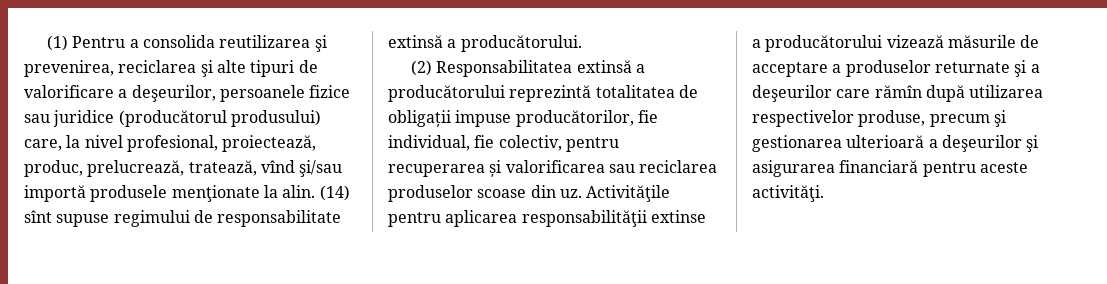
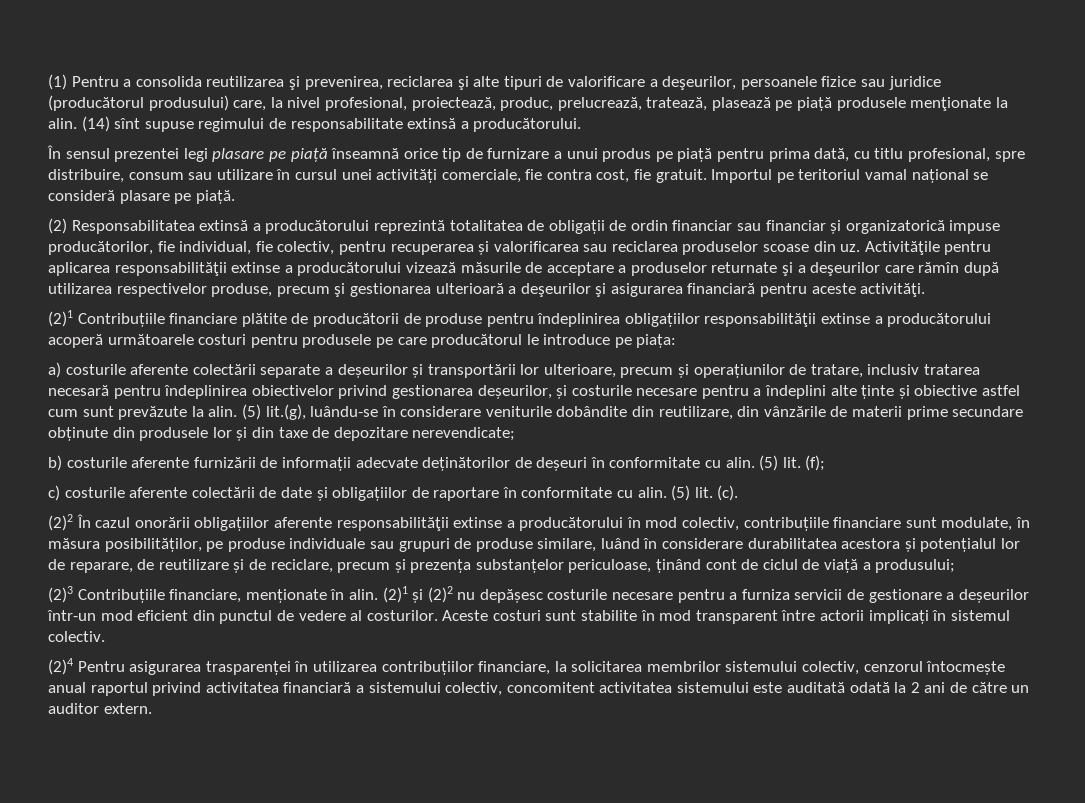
[260,160,343,177] [24,185,86,202] vînd şi/sau importă -> [711,97,833,111] plasează pe piață
(582, 43) none -> [47,145,1025,162] [48,169,989,183] [48,190,235,204] // În sensul prezentei legi plasare pe piață înseamnă orice tip de furnizare a unui produs pe piață pentru prima dată, cu titlu profesional, spre distribuire, consum sau utilizare în cursul unei activități comerciale, fie contra cost, fie gratuit. Importul pe teritoriul vamal național se consideră plasare pe piață.
(451, 118) none -> [609,220,945,234] de ordin financiar sau financiar și organizatorică
(824, 193) none -> [48,310,992,327] [48,334,677,348] [48,362,981,378] [48,385,1021,399] [48,404,1024,420] [48,427,516,441] [48,455,826,471] [48,485,739,501] [48,514,1031,531] [48,538,1021,552] [48,559,956,573] [48,586,1029,603] [47,610,1010,624] [48,631,105,642] [48,658,1006,675] [48,682,1030,696] [48,703,152,714] // (2)1 Contribuțiile financiare plătite de producătorii de produse pentru îndeplinirea obligațiilor responsabilităţii extinse a producătorului acoperă următoarele costuri pentru produsele pe care producătorul le introduce pe piața: // a) costurile aferente colectării separate a deșeurilor și transportării lor ulterioare, precum și operațiunilor de tratare, inclusiv tratarea necesară pentru îndeplinirea obiectivelor privind gestionarea deșeurilor, și costurile necesare pentru a îndeplini alte ținte și obiective astfel cum sunt prevăzute la alin. (5) lit.(g), luându-se în considerare veniturile dobândite din reutilizare, din vânzările de materii prime secundare obținute din produsele lor și din taxe de depozitare nerevendicate; // b) costurile aferente furnizării de informații adecvate deținătorilor de deșeuri în conformitate cu alin. (5) lit. (f); // c) costurile aferente colectării de date și obligațiilor de raportare în conformitate cu alin. (5) lit. (c). // (2)2 În cazul onorării obligațiilor aferente responsabilităţii extinse a producătorului în mod colectiv, contribuțiile financiare sunt modulate, în măsura posibilităților, pe produse individuale sau grupuri de produse similare, luând în considerare durabilitatea acestora și potențialul lor de reparare, de reutilizare și de reciclare, precum și prezența substanțelor periculoase, ținând cont de ciclul de viață a produsului; // (2)3 Contribuțiile financiare, menționate în alin. (2)1 și (2)2 nu depășesc costurile necesare pentru a furniza servicii de gestionare a deșeurilor într-un mod eficient din punctul de vedere al costurilor. Aceste costuri sunt stabilite în mod transparent între actorii implicați în sistemul colectiv. // (2)4 Pentru asigurarea trasparenței în utilizarea contribuțiilor financiare, la solicitarea membrilor sistemului colectiv, cenzorul întocmește anual raportul privind activitatea financiară a sistemului colectiv, concomitent activitatea sistemului este auditată odată la 2 ani de către un auditor extern.

